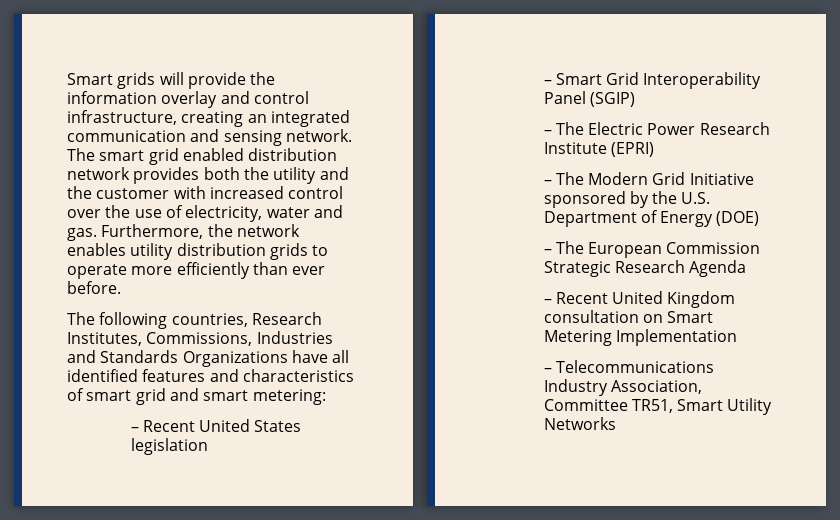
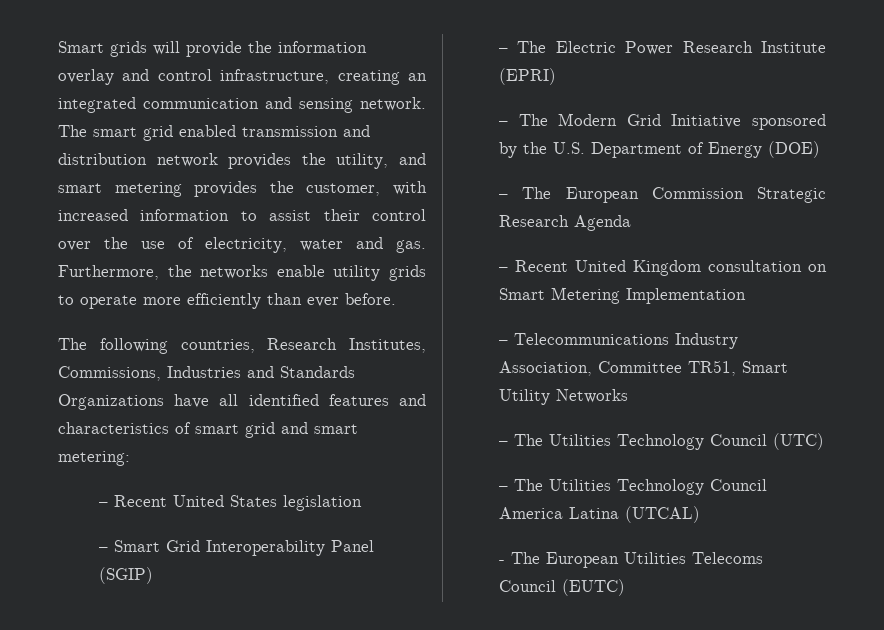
(244, 154) none -> [242,125,370,137] transmission and
[203,167,349,184] [67,186,284,199] both the utility and the customer with increased -> [301,153,426,169] [58,181,427,197] [58,209,360,221] the utility, and smart metering provides the customer, with increased information to assist their
[236,224,300,237] [67,243,266,260] network enables utility distribution -> [200,265,381,281] networks enable utility
(616, 423) none -> [499,433,825,450] [499,479,768,495] [499,506,701,523] [499,552,764,568] [499,579,626,596] // – The Utilities Technology Council (UTC) // – The Utilities Technology Council America Latina (UTCAL) // - The European Utilities Telecoms Council (EUTC)

